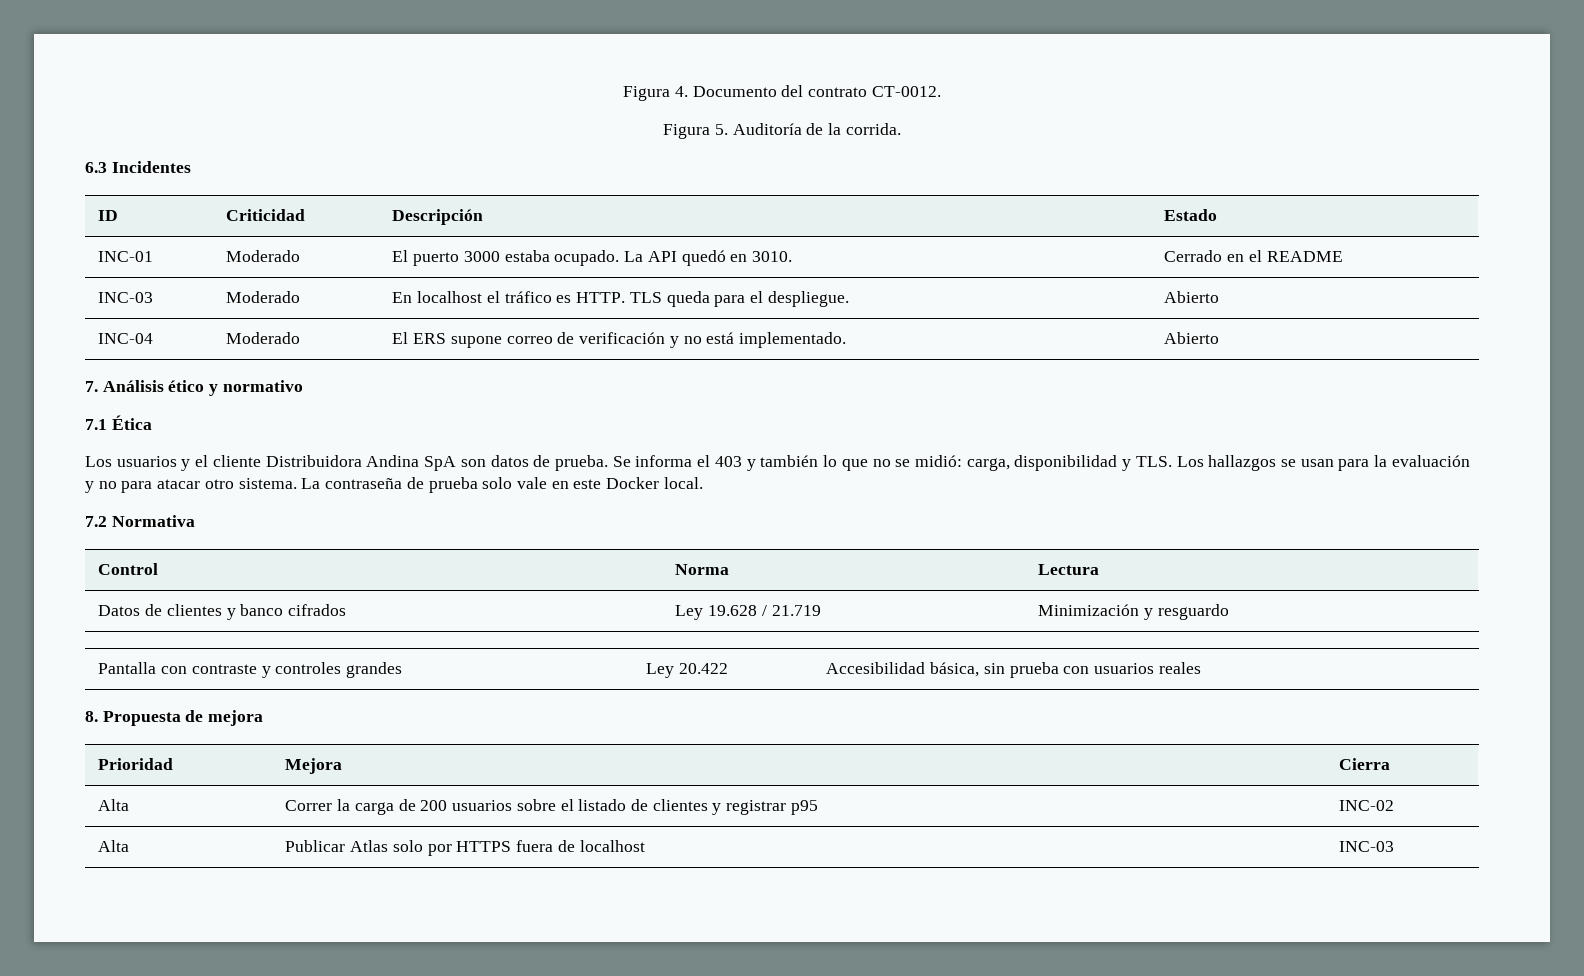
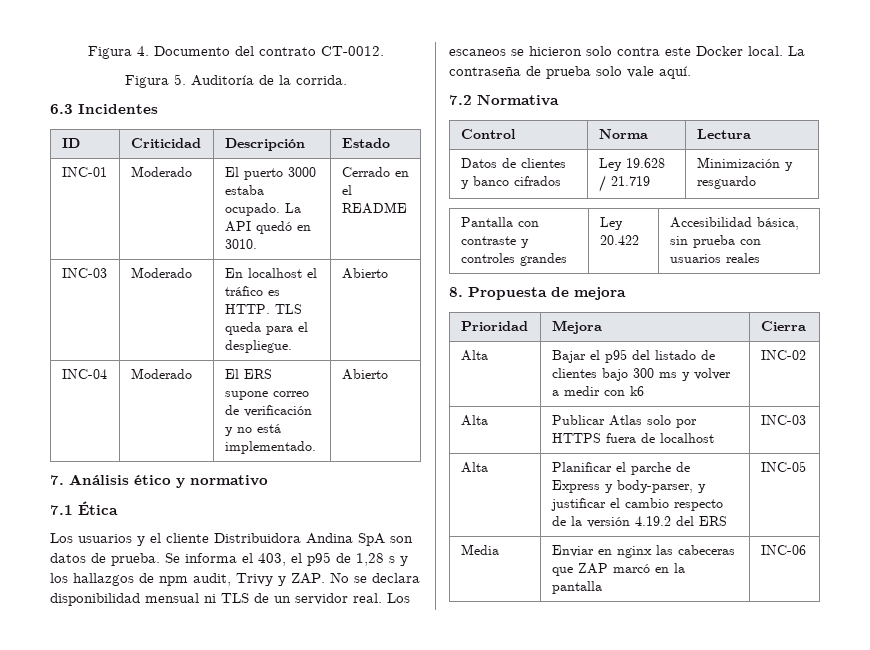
[714,455,1470,471] [85,478,297,493] 403 y también lo que no se midió: carga, disponibilidad y TLS. Los hallazgos se usan para la evaluación y no para atacar otro sistema. -> [258,552,408,566] [50,572,420,586] [50,593,410,606] [449,46,783,56] 403, el p95 de 1,28 s y los hallazgos de npm audit, Trivy y ZAP. No se declara disponibilidad mensual ni TLS de un servidor real. Los escaneos se hicieron solo contra este Docker local.
[551,477,703,489] en este Docker local. -> [659,66,691,79] aquí.
[285,799,818,815] Correr la carga de 200 usuarios sobre el listado de clientes y registrar p95 -> [551,349,715,363] [551,368,731,381] [551,386,644,396] Bajar el p95 del listado de clientes bajo 300 ms y volver a medir con k6
(1395, 846) none -> [460,462,488,473] [551,462,690,475] [551,480,706,493] [550,498,723,511] [551,516,727,528] [760,461,806,472] [460,544,499,555] [551,545,735,558] [551,563,685,576] [551,581,602,594] [760,545,806,555] // Alta | Planificar el parche de Express y body-parser, y justificar el cambio respecto de la versión 4.19.2 del ERS | INC-05 // Media | Enviar en nginx las cabeceras que ZAP marcó en la pantalla | INC-06

